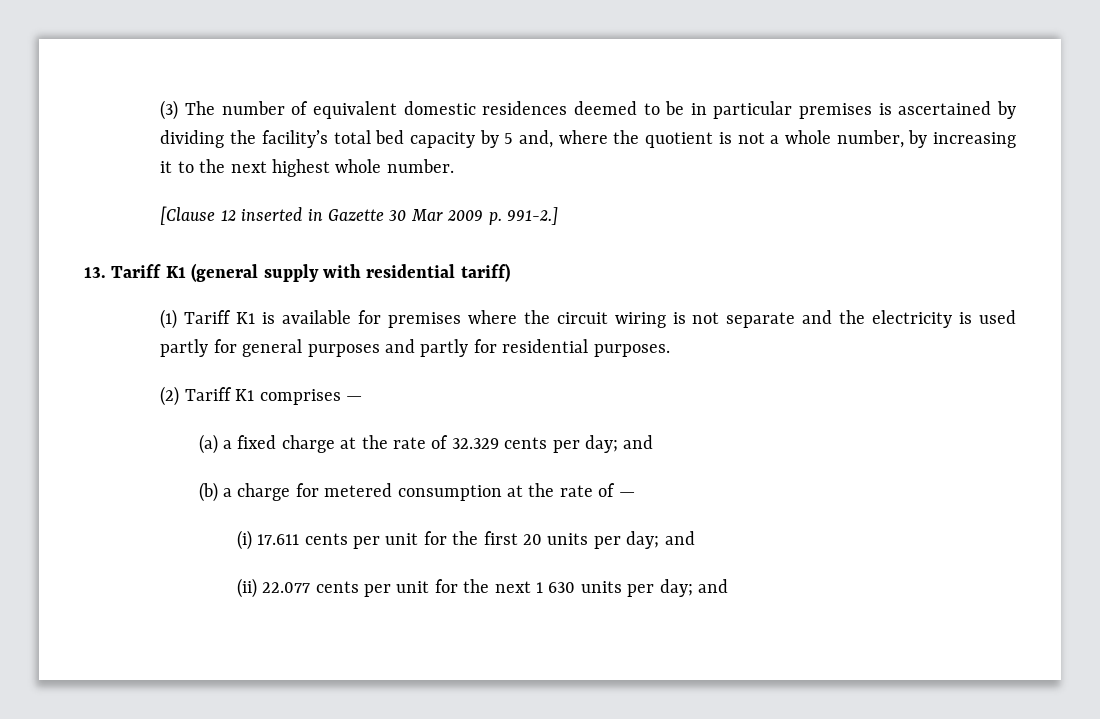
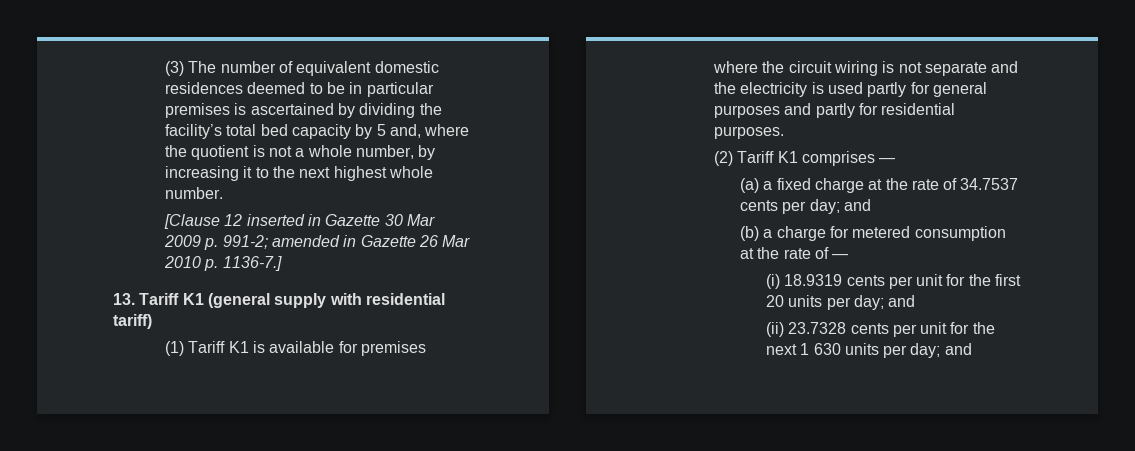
[507,207,559,225] 991-2.] -> [222,235,471,249] [163,256,282,271] 991-2; amended in Gazette 26 Mar 2010 p. 1136-7.]
[451,438,499,449] 32.329 -> [960,178,1019,190] 34.7537
[257,534,300,545] 17.611 -> [784,274,843,286] 18.9319
[262,582,311,593] 22.077 -> [788,322,847,334] 23.7328

